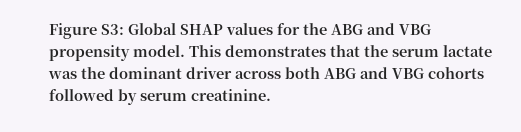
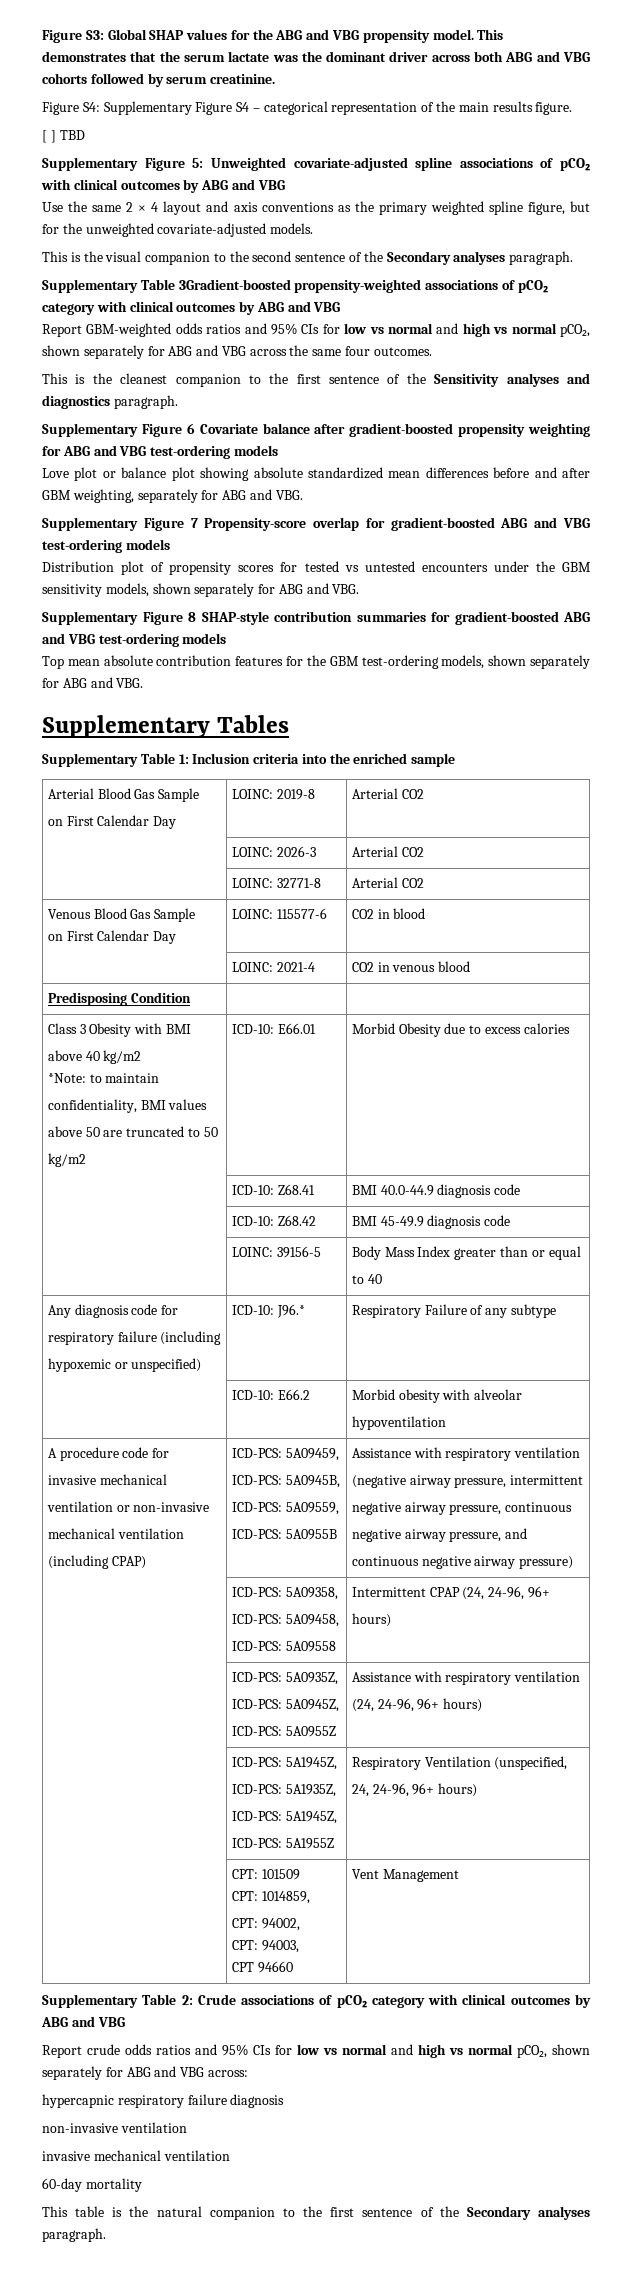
(271, 95) none -> [42,101,573,115] [42,130,85,143] [42,157,590,171] [41,179,285,193] [42,201,590,215] [42,223,314,237] [42,251,574,265] [42,279,548,293] [42,301,341,315] [42,323,590,337] [42,345,432,359] [42,373,590,387] [42,395,178,409] [42,423,590,437] [42,445,278,459] [42,467,591,481] [42,489,303,503] [42,517,590,531] [42,539,170,553] [42,561,591,575] [42,583,360,597] [42,611,590,625] [42,633,227,647] [42,655,590,669] [42,677,144,688] [42,715,290,738] [42,753,456,767] [47,788,200,802] [47,815,177,829] [231,789,315,800] [351,788,424,799] [231,846,316,857] [351,846,424,857] [231,878,321,888] [351,877,424,888] [47,908,196,922] [47,930,177,944] [231,908,327,919] [351,908,426,919] [231,962,315,972] [351,961,471,972] [47,992,191,1006] [47,1023,191,1037] [47,1050,142,1064] [47,1073,160,1083] [47,1099,208,1113] [47,1126,218,1137] [47,1153,86,1167] [231,1023,316,1034] [351,1023,570,1037] [231,1184,315,1195] [351,1184,521,1198] [231,1215,316,1226] [351,1215,511,1229] [231,1246,321,1258] [351,1246,581,1260] [351,1274,382,1284] [47,1304,179,1318] [47,1331,222,1345] [47,1358,202,1372] [231,1304,305,1318] [351,1304,556,1318] [231,1389,310,1400] [351,1389,523,1403] [351,1416,446,1430] [47,1447,170,1461] [47,1474,167,1485] [46,1501,210,1512] [47,1528,184,1539] [47,1555,146,1569] [231,1448,339,1461] [231,1475,340,1488] [231,1502,339,1515] [231,1529,337,1540] [351,1447,581,1461] [351,1475,584,1488] [351,1502,573,1515] [351,1528,528,1542] [351,1556,574,1569] [231,1587,338,1600] [231,1614,339,1627] [231,1641,336,1652] [351,1586,550,1600] [351,1613,391,1627] [231,1672,338,1685] [231,1699,339,1712] [231,1726,336,1737] [351,1671,581,1685] [351,1698,483,1712] [231,1757,337,1770] [231,1784,336,1797] [231,1811,337,1824] [231,1838,334,1849] [351,1756,568,1770] [351,1783,478,1797] [231,1869,300,1880] [231,1891,310,1904] [231,1918,300,1931] [231,1940,299,1953] [231,1961,293,1973] [351,1869,459,1882] [42,1994,591,2008] [41,2016,125,2027] [42,2044,590,2058] [42,2066,248,2080] [42,2094,285,2108] [42,2122,187,2133] [42,2150,230,2161] [42,2178,142,2192] [42,2206,590,2220] [42,2228,106,2242] // Figure S4: Supplementary Figure S4 – categorical representation of the main results figure. // [ ] TBD // Supplementary Figure 5: Unweighted covariate-adjusted spline associations of pCO₂ with clinical outcomes by ABG and VBG // Use the same 2 × 4 layout and axis conventions as the primary weighted spline figure, but for the unweighted covariate-adjusted models. // This is the visual companion to the second sentence of the Secondary analyses paragraph. // Supplementary Table 3Gradient-boosted propensity-weighted associations of pCO₂ category with clinical outcomes by ABG and VBG // Report GBM-weighted odds ratios and 95% CIs for low vs normal and high vs normal pCO₂, shown separately for ABG and VBG across the same four outcomes. // This is the cleanest companion to the first sentence of the Sensitivity analyses and diagnostics paragraph. // Supplementary Figure 6 Covariate balance after gradient-boosted propensity weighting for ABG and VBG test-ordering models // Love plot or balance plot showing absolute standardized mean differences before and after GBM weighting, separately for ABG and VBG. // Supplementary Figure 7 Propensity-score overlap for gradient-boosted ABG and VBG test-ordering models // Distribution plot of propensity scores for tested vs untested encounters under the GBM sensitivity models, shown separately for ABG and VBG. // Supplementary Figure 8 SHAP-style contribution summaries for gradient-boosted ABG and VBG test-ordering models // Top mean absolute contribution features for the GBM test-ordering models, shown separately for ABG and VBG. // Supplementary Tables // Supplementary Table 1: Inclusion criteria into the enriched sample // Arterial Blood Gas Sample // on First Calendar Day | LOINC: 2019-8 | Arterial CO2 // | LOINC: 2026-3 | Arterial CO2 // | LOINC: 32771-8 | Arterial CO2 // Venous Blood Gas Sample // on First Calendar Day | LOINC: 115577-6 | CO2 in blood // | LOINC: 2021-4 | CO2 in venous blood // Predisposing Condition | | // Class 3 Obesity with BMI // above 40 kg/m2 // *Note: to maintain // confidentiality, BMI values // above 50 are truncated to 50 // kg/m2 | ICD-10: E66.01 | Morbid Obesity due to excess calories // | ICD-10: Z68.41 | BMI 40.0-44.9 diagnosis code // | ICD-10: Z68.42 | BMI 45-49.9 diagnosis code // | LOINC: 39156-5 | Body Mass Index greater than or equal // to 40 // Any diagnosis code for // respiratory failure (including // hypoxemic or unspecified) | ICD-10: J96.* | Respiratory Failure of any subtype // | ICD-10: E66.2 | Morbid obesity with alveolar // hypoventilation // A procedure code for // invasive mechanical // ventilation or non-invasive // mechanical ventilation // (including CPAP) | ICD-PCS: 5A09459, // ICD-PCS: 5A0945B, // ICD-PCS: 5A09559, // ICD-PCS: 5A0955B | Assistance with respiratory ventilation // (negative airway pressure, intermittent // negative airway pressure, continuous // negative airway pressure, and // continuous negative airway pressure) // | ICD-PCS: 5A09358, // ICD-PCS: 5A09458, // ICD-PCS: 5A09558 | Intermittent CPAP (24, 24-96, 96+ // hours) // | ICD-PCS: 5A0935Z, // ICD-PCS: 5A0945Z, // ICD-PCS: 5A0955Z | Assistance with respiratory ventilation // (24, 24-96, 96+ hours) // | ICD-PCS: 5A1945Z, // ICD-PCS: 5A1935Z, // ICD-PCS: 5A1945Z, // ICD-PCS: 5A1955Z | Respiratory Ventilation (unspecified, // 24, 24-96, 96+ hours) // | CPT: 101509 // CPT: 1014859, // CPT: 94002, // CPT: 94003, // CPT 94660 | Vent Management // Supplementary Table 2: Crude associations of pCO₂ category with clinical outcomes by ABG and VBG // Report crude odds ratios and 95% CIs for low vs normal and high vs normal pCO₂, shown separately for ABG and VBG across: // hypercapnic respiratory failure diagnosis // non-invasive ventilation // invasive mechanical ventilation // 60-day mortality // This table is the natural companion to the first sentence of the Secondary analyses paragraph.

